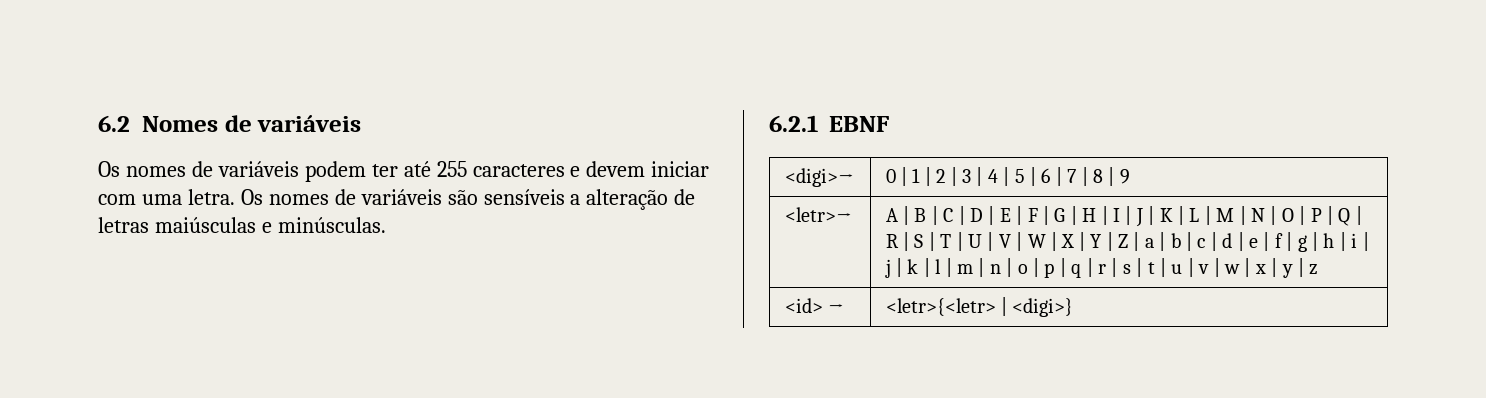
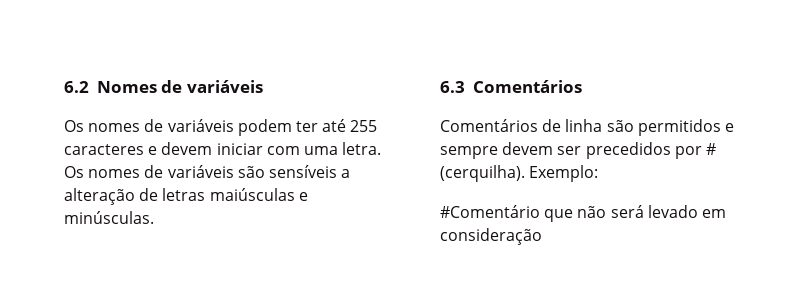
[769,115,889,132] [784,168,854,187] [885,167,1130,186] [784,207,852,222] [885,206,1362,227] [885,232,1369,252] [884,258,1319,278] [784,298,844,313] [885,297,1074,317] 6.2.1 EBNF // <digi>→ | 0 | 1 | 2 | 3 | 4 | 5 | 6 | 7 | 8 | 9 // <letr>→ | A | B | C | D | E | F | G | H | I | J | K | L | M | N | O | P | Q | R | S | T | U | V | W | X | Y | Z | a | b | c | d | e | f | g | h | i | j | k | l | m | n | o | p | q | r | s | t | u | v | w | x | y | z // <id> → | <letr>{<letr> | <digi>} -> [440,80,582,93] [440,119,734,136] [440,142,716,159] [440,165,599,182] [440,205,726,222] [440,228,542,245] 6.3 Comentários // Comentários de linha são permitidos e sempre devem ser precedidos por # (cerquilha). Exemplo: // #Comentário que não será levado em consideração

